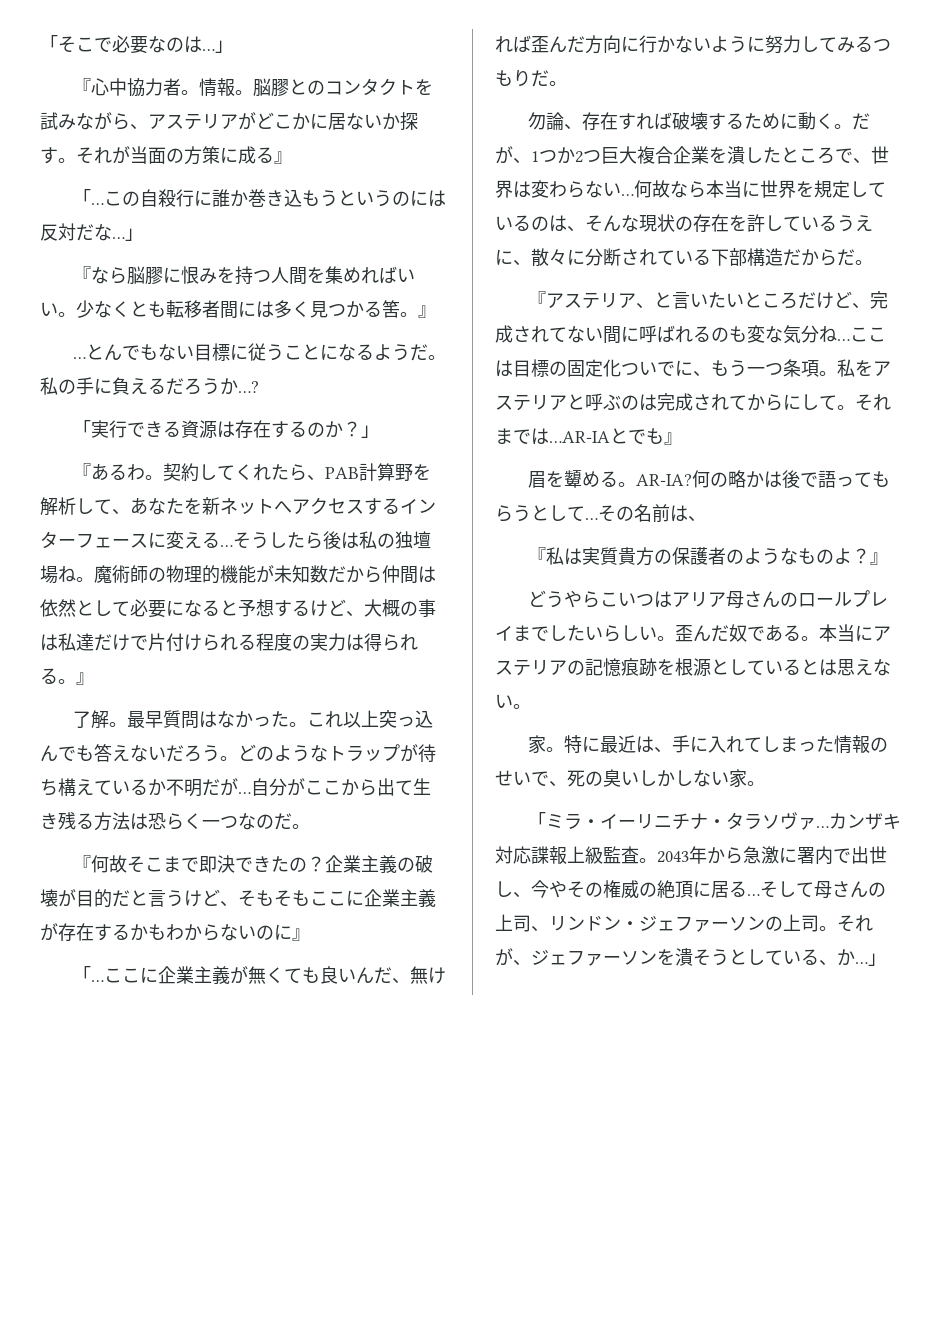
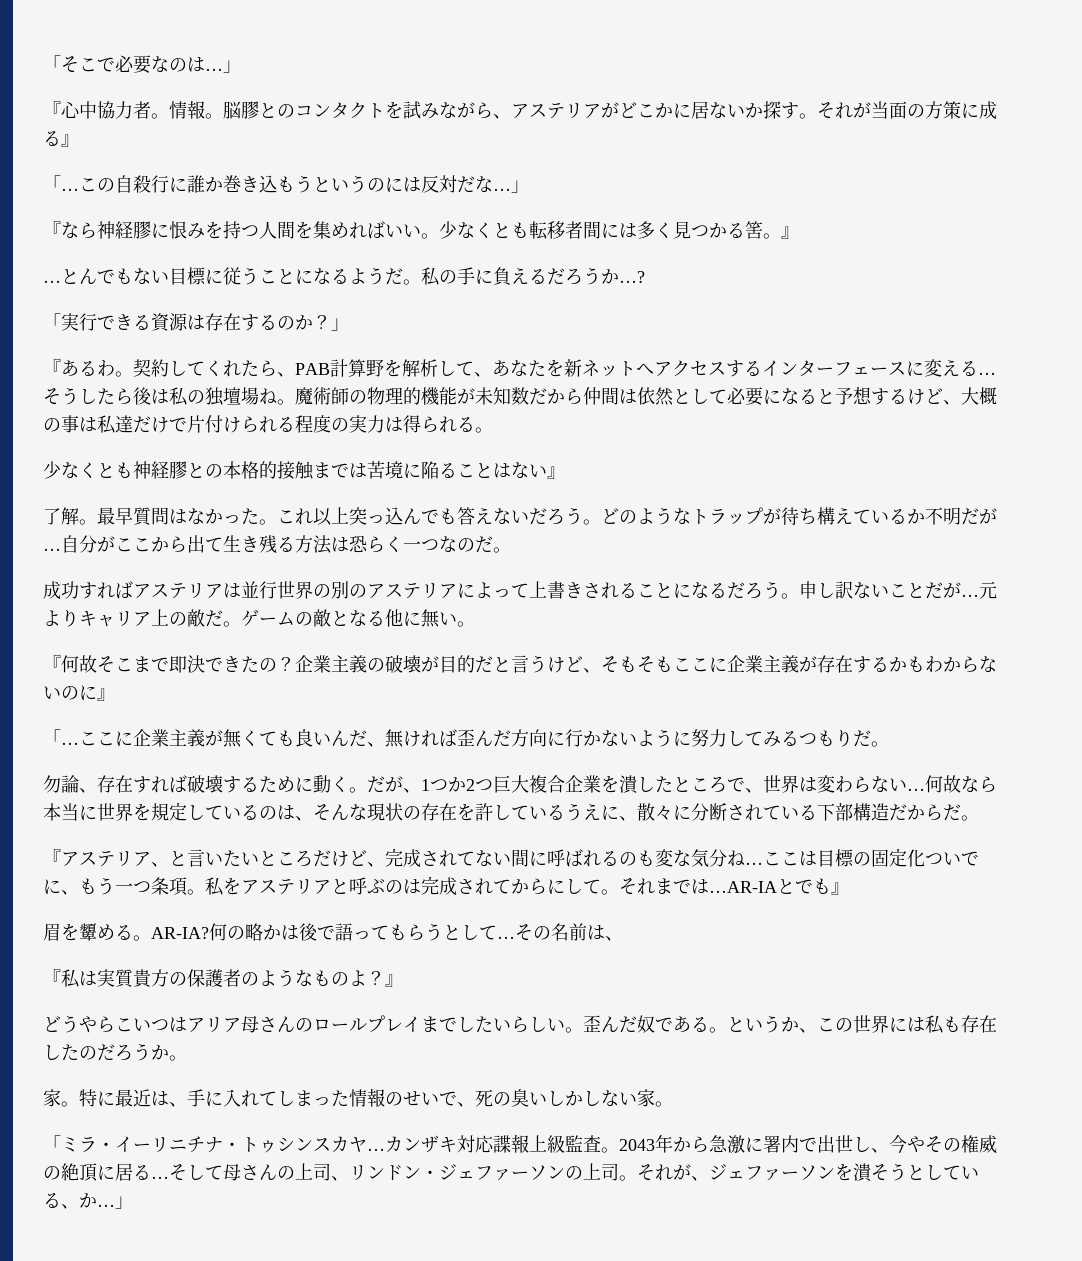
[127,266,146,285] 脳 -> [97,221,133,239] 神経
(76, 681) none -> [43,461,547,480] // 少なくとも神経膠との本格的接触までは苦境に陥ることはない
(310, 826) none -> [43,581,997,599] [43,609,475,628] // 成功すればアステリアは並行世界の別のアステリアによって上書きされることになるだろう。申し訳ないことだが…元よりキャリア上の敵だ。ゲームの敵となる他に無い。
[819,624,891,642] [495,658,891,677] [495,694,513,708] 本当にアステリアの記憶痕跡を根源としているとは思えない -> [727,1015,997,1034] [43,1043,169,1061] というか、この世界には私も存在したのだろうか
[726,812,817,830] タラソヴァ -> [241,1136,367,1153] トゥシンスカヤ

